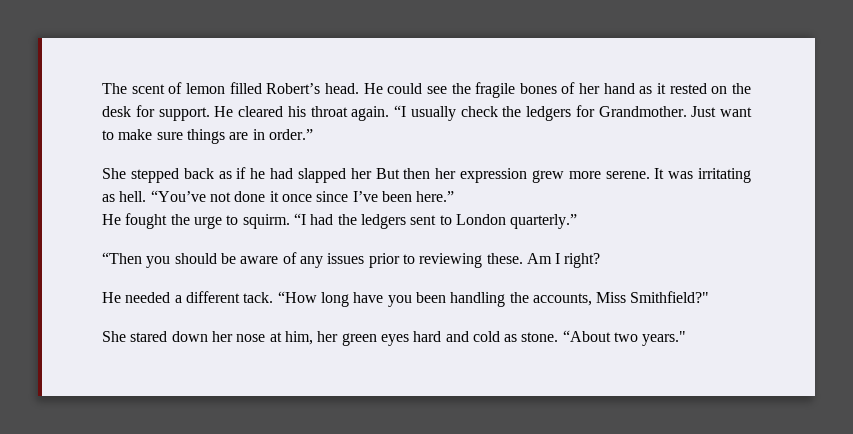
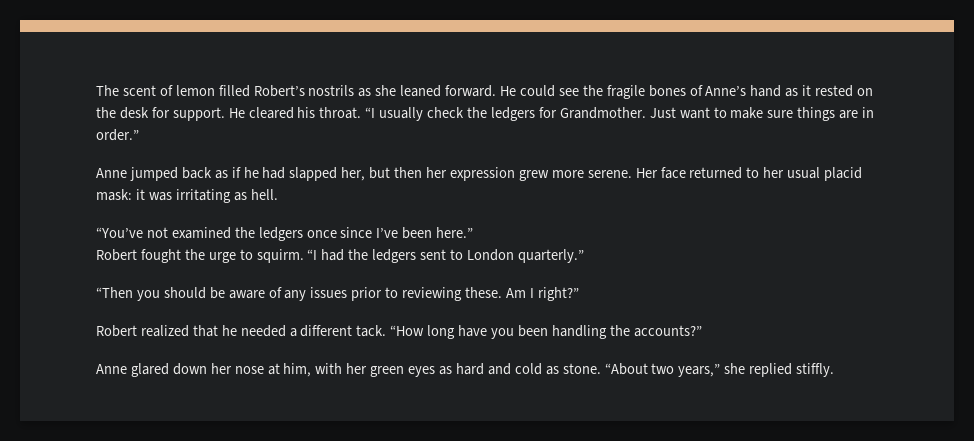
[324,83,359,94] head. -> [308,85,497,97] nostrils as she leaned forward.
[579,83,601,94] her -> [705,86,747,96] Anne’s
[310,106,390,121] throat again. -> [319,107,362,119] throat.
[102,168,179,183] She stepped -> [96,167,178,181] Anne jumped
[350,168,400,179] her But -> [341,167,391,181] her, but
[654,168,665,179] It -> [635,167,863,181] [96,189,145,201] Her face returned to her usual placid mask: it
(147, 196) none -> (278, 194) //
[234,191,279,202] done it -> [171,227,303,241] examined the ledgers
[102,214,121,225] He -> [96,249,137,261] Robert
[564,253,601,268] [102,292,121,303] right? // He -> [537,287,579,301] [96,325,237,337] right?” // Robert realized that he
[532,291,710,306] [102,331,168,342] accounts, Miss Smithfield?" // She stared -> [633,325,702,337] [96,363,169,377] accounts?” // Anne glared
(313, 338) none -> [315,363,343,374] with
(409, 340) none -> [439,366,453,375] as
[642,331,687,346] years." -> [678,363,835,377] years,” she replied stiffly.

